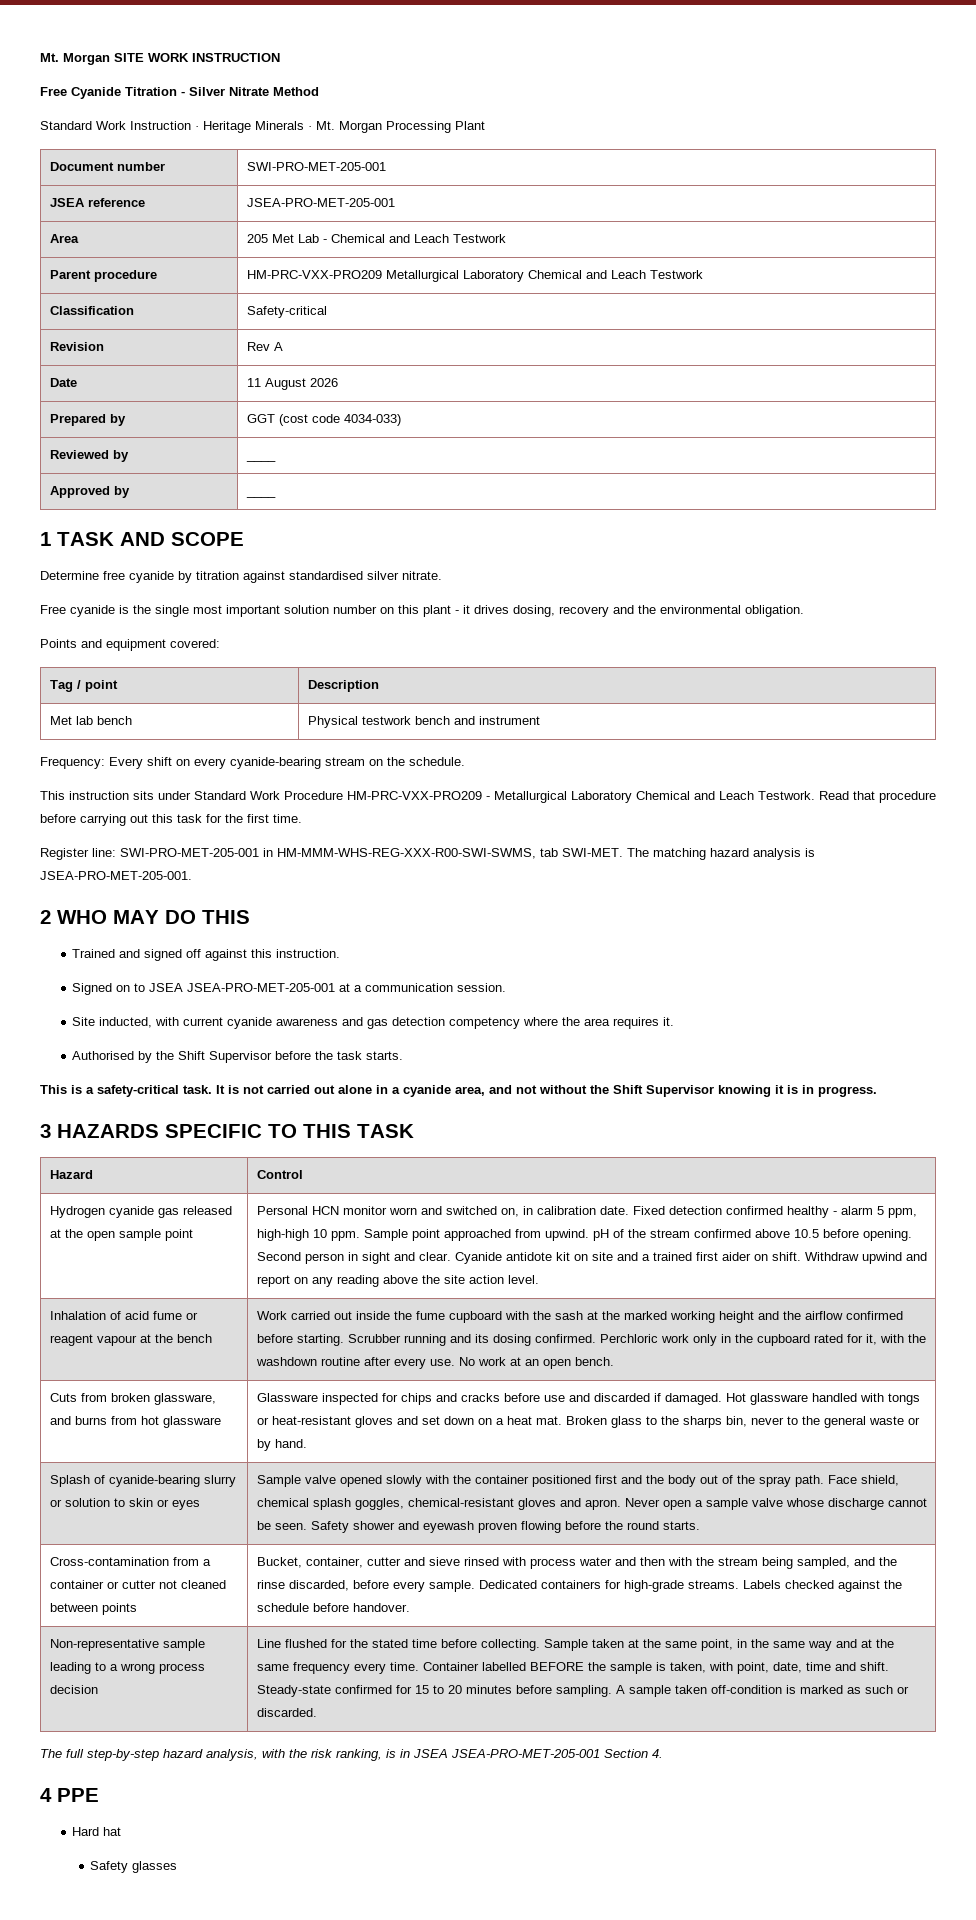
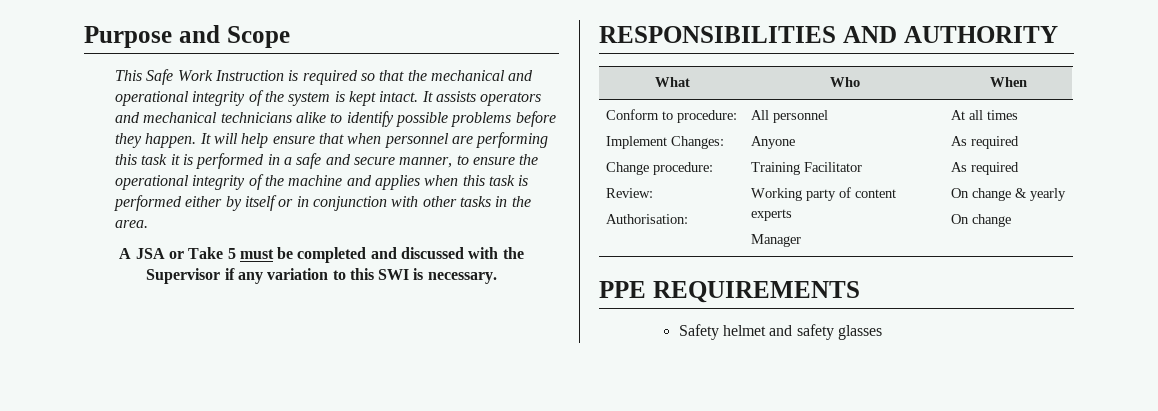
[40,53,280,65] [40,87,319,99] [40,121,485,133] [49,162,165,171] [246,162,386,171] [49,198,145,207] [246,198,395,207] [49,234,79,243] [246,234,506,243] [49,270,157,282] [246,270,703,282] [49,306,134,315] [246,306,327,318] [49,342,104,351] [246,342,283,351] [49,378,77,387] [246,378,338,390] [49,414,126,426] [246,414,401,426] [49,450,129,462] [245,459,276,462] [49,486,130,498] [245,495,276,498] [40,532,244,546] [40,571,442,583] [40,605,804,617] [40,639,220,651] [49,680,118,692] [307,680,379,692] [49,716,132,725] [307,716,540,728] [40,757,465,769] [40,791,936,803] [40,814,302,826] [40,848,815,860] [40,871,192,880] [40,910,250,924] [72,949,341,961] [72,983,507,995] [72,1017,675,1029] [72,1051,404,1063] [40,1085,877,1097] [40,1124,414,1138] [49,1170,93,1179] [256,1170,303,1179] [49,1206,232,1218] [49,1229,193,1241] [256,1206,917,1218] [256,1229,912,1241] [256,1252,927,1264] [256,1275,539,1287] [49,1311,198,1320] [49,1334,212,1346] [256,1311,903,1323] [256,1334,926,1346] [255,1357,614,1369] [49,1393,216,1405] [49,1416,221,1428] [256,1393,920,1405] [256,1416,920,1428] [256,1439,307,1451] [49,1475,236,1487] [49,1498,200,1510] [256,1475,899,1487] [256,1498,927,1510] [256,1521,700,1533] [49,1557,211,1566] [49,1580,226,1589] [49,1603,137,1615] [256,1557,897,1569] [256,1580,902,1592] [256,1603,410,1612] [49,1639,205,1651] [49,1662,205,1674] [49,1685,98,1694] [256,1639,894,1651] [256,1662,889,1674] [256,1685,909,1697] [256,1708,317,1717] [40,1749,663,1761] [40,1788,52,1802] Mt. Morgan SITE WORK INSTRUCTION // Free Cyanide Titration - Silver Nitrate Method // Standard Work Instruction · Heritage Minerals · Mt. Morgan Processing Plant // Document number | SWI-PRO-MET-205-001 // JSEA reference | JSEA-PRO-MET-205-001 // Area | 205 Met Lab - Chemical and Leach Testwork // Parent procedure | HM-PRC-VXX-PRO209 Metallurgical Laboratory Chemical and Leach Testwork // Classification | Safety-critical // Revision | Rev A // Date | 11 August 2026 // Prepared by | GGT (cost code 4034-033) // Reviewed by | ____ // Approved by | ____ // 1 TASK AND SCOPE // Determine free cyanide by titration against standardised silver nitrate. // Free cyanide is the single most important solution number on this plant - it drives dosing, recovery and the environmental obligation. // Points and equipment covered: // Tag / point | Description // Met lab bench | Physical testwork bench and instrument // Frequency: Every shift on every cyanide-bearing stream on the schedule. // This instruction sits under Standard Work Procedure HM-PRC-VXX-PRO209 - Metallurgical Laboratory Chemical and Leach Testwork. Read that procedure before carrying out this task for the first time. // Register line: SWI-PRO-MET-205-001 in HM-MMM-WHS-REG-XXX-R00-SWI-SWMS, tab SWI-MET. The matching hazard analysis is JSEA-PRO-MET-205-001. // 2 WHO MAY DO THIS // Trained and signed off against this instruction. // Signed on to JSEA JSEA-PRO-MET-205-001 at a communication session. // Site inducted, with current cyanide awareness and gas detection competency where the area requires it. // Authorised by the Shift Supervisor before the task starts. // This is a safety-critical task. It is not carried out alone in a cyanide area, and not without the Shift Supervisor knowing it is in progress. // 3 HAZARDS SPECIFIC TO THIS TASK // Hazard | Control // Hydrogen cyanide gas released at the open sample point | Personal HCN monitor worn and switched on, in calibration date. Fixed detection confirmed healthy - alarm 5 ppm, high-high 10 ppm. Sample point approached from upwind. pH of the stream confirmed above 10.5 before opening. Second person in sight and clear. Cyanide antidote kit on site and a trained first aider on shift. Withdraw upwind and report on any reading above the site action level. // Inhalation of acid fume or reagent vapour at the bench | Work carried out inside the fume cupboard with the sash at the marked working height and the airflow confirmed before starting. Scrubber running and its dosing confirmed. Perchloric work only in the cupboard rated for it, with the washdown routine after every use. No work at an open bench. // Cuts from broken glassware, and burns from hot glassware | Glassware inspected for chips and cracks before use and discarded if damaged. Hot glassware handled with tongs or heat-resistant gloves and set down on a heat mat. Broken glass to the sharps bin, never to the general waste or by hand. // Splash of cyanide-bearing slurry or solution to skin or eyes | Sample valve opened slowly with the container positioned first and the body out of the spray path. Face shield, chemical splash goggles, chemical-resistant gloves and apron. Never open a sample valve whose discharge cannot be seen. Safety shower and eyewash proven flowing before the round starts. // Cross-contamination from a container or cutter not cleaned between points | Bucket, container, cutter and sieve rinsed with process water and then with the stream being sampled, and the rinse discarded, before every sample. Dedicated containers for high-grade streams. Labels checked against the schedule before handover. // Non-representative sample leading to a wrong process decision | Line flushed for the stated time before collecting. Sample taken at the same point, in the same way and at the same frequency every time. Container labelled BEFORE the sample is taken, with point, date, time and shift. Steady-state confirmed for 15 to 20 minutes before sampling. A sample taken off-condition is marked as such or discarded. // The full step-by-step hazard analysis, with the risk ranking, is in JSEA JSEA-PRO-MET-205-001 Section 4. // 4 -> [84,25,290,48] [115,69,534,85] [115,90,542,106] [115,111,556,127] [115,132,549,148] [115,153,539,169] [115,174,529,190] [114,195,531,211] [115,220,149,228] [119,247,524,263] [146,268,497,284] [599,26,1058,43] [654,77,690,87] [829,77,860,87] [990,77,1027,87] [606,109,738,123] [606,136,725,149] [606,162,714,175] [606,188,654,198] [606,214,689,224] [751,110,829,123] [751,136,796,149] [751,162,863,175] [751,187,897,201] [751,209,793,221] [751,234,802,247] [951,110,1019,120] [951,136,1020,149] [951,162,1020,175] [951,188,1067,201] [951,214,1012,227] Purpose and Scope // This Safe Work Instruction is required so that the mechanical and operational integrity of the system is kept intact. It assists operators and mechanical technicians alike to identify possible problems before they happen. It will help ensure that when personnel are performing this task it is performed in a safe and secure manner, to ensure the operational integrity of the machine and applies when this task is performed either by itself or in conjunction with other tasks in the area. // A JSA or Take 5 must be completed and discussed with the Supervisor if any variation to this SWI is necessary. // RESPONSIBILITIES AND AUTHORITY // What | Who | When // Conform to procedure: // Implement Changes: // Change procedure: // Review: // Authorisation: | All personnel // Anyone // Training Facilitator // Working party of content experts // Manager | At all times // As required // As required // On change & yearly // On change //
[72,1827,122,1836] [90,1861,129,1873] // Hard hat // Safety -> [652,281,860,303] [678,324,834,340] REQUIREMENTS // Safety helmet and safety

